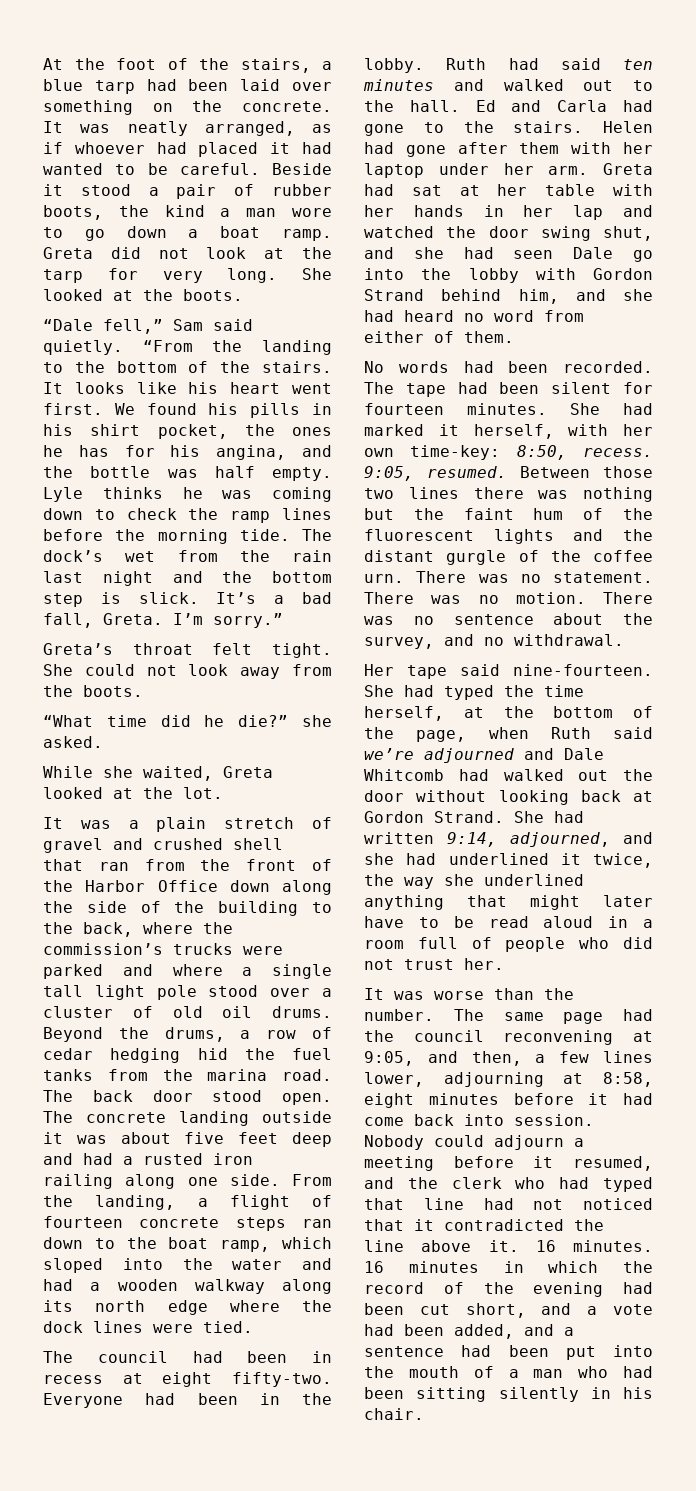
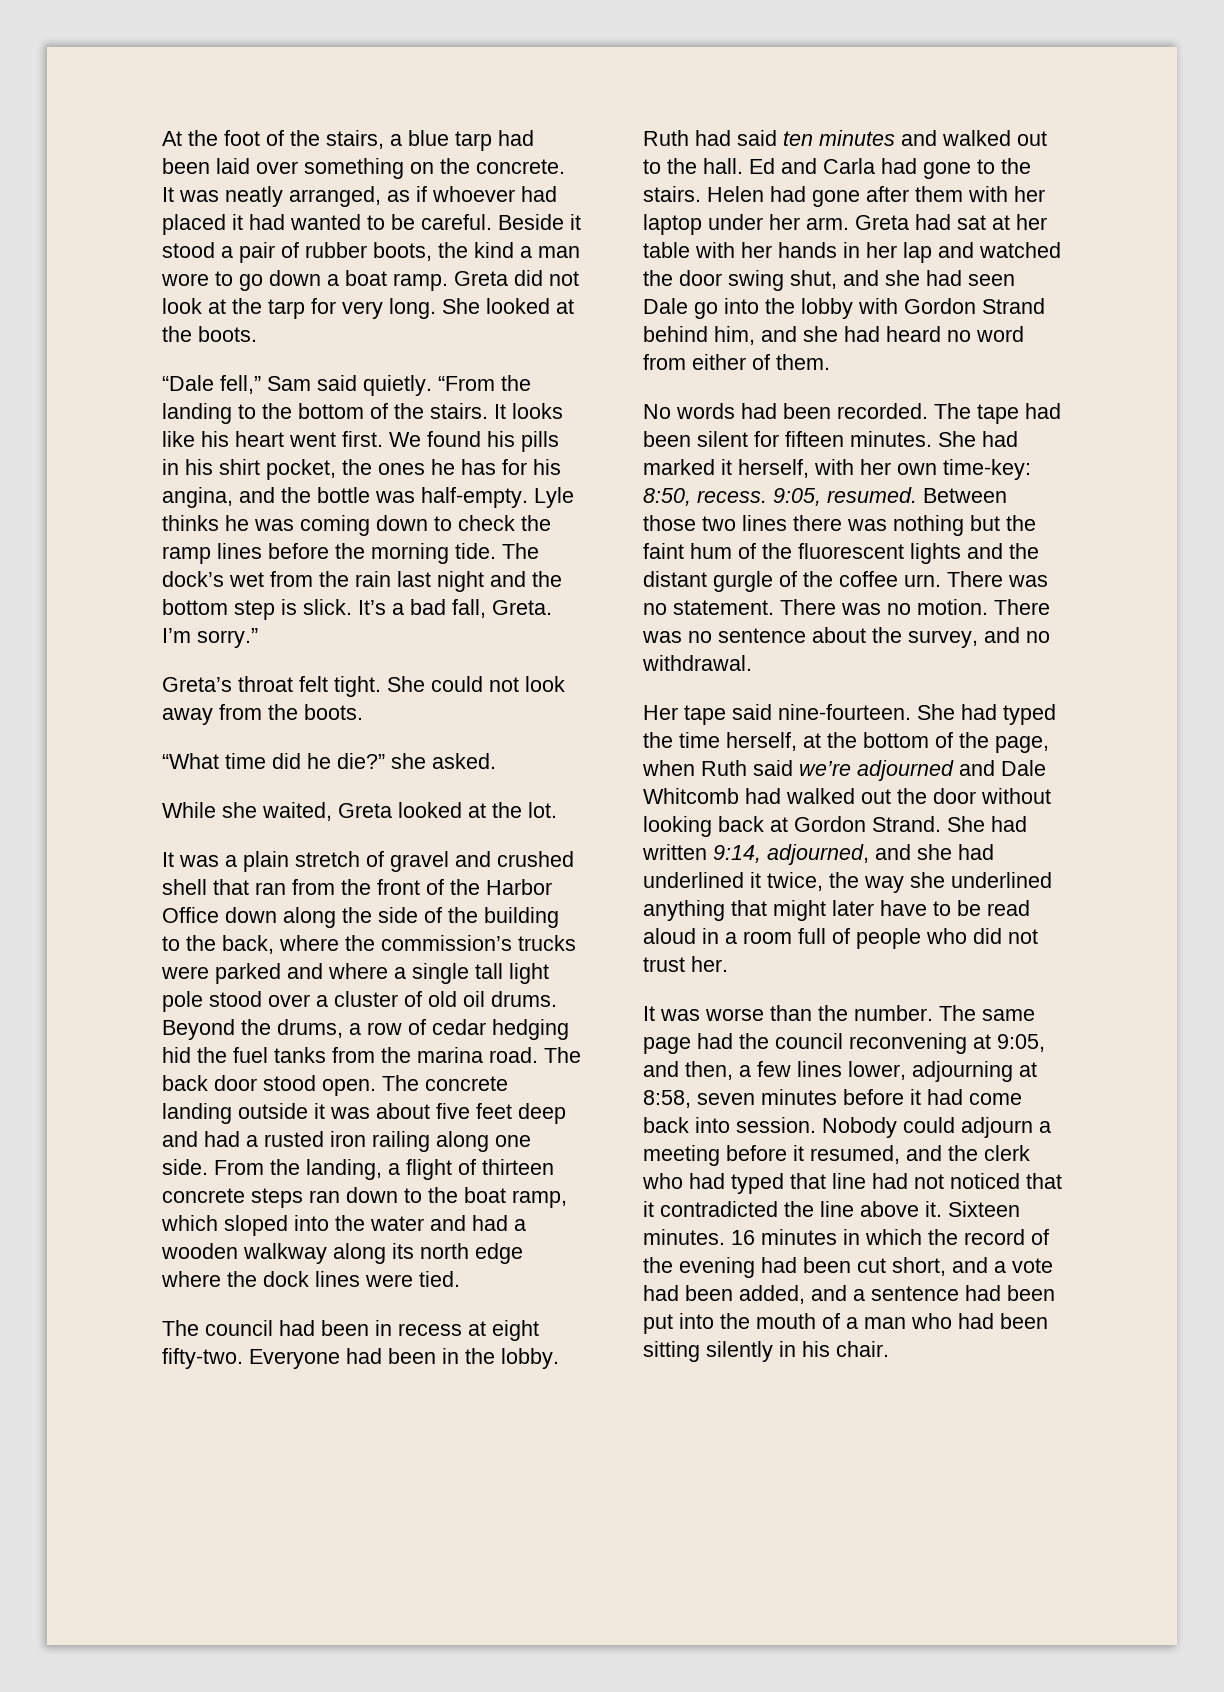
[214,466,332,481] half empty. -> [421,487,528,508] half-empty.
[43,1216,123,1228] fourteen -> [482,1159,554,1175] thirteen
[364,403,444,415] fourteen -> [785,431,844,447] fifteen
[364,1093,414,1108] eight -> [697,1093,755,1105] seven
[535,1240,556,1252] 16 -> [948,1201,1020,1217] Sixteen

